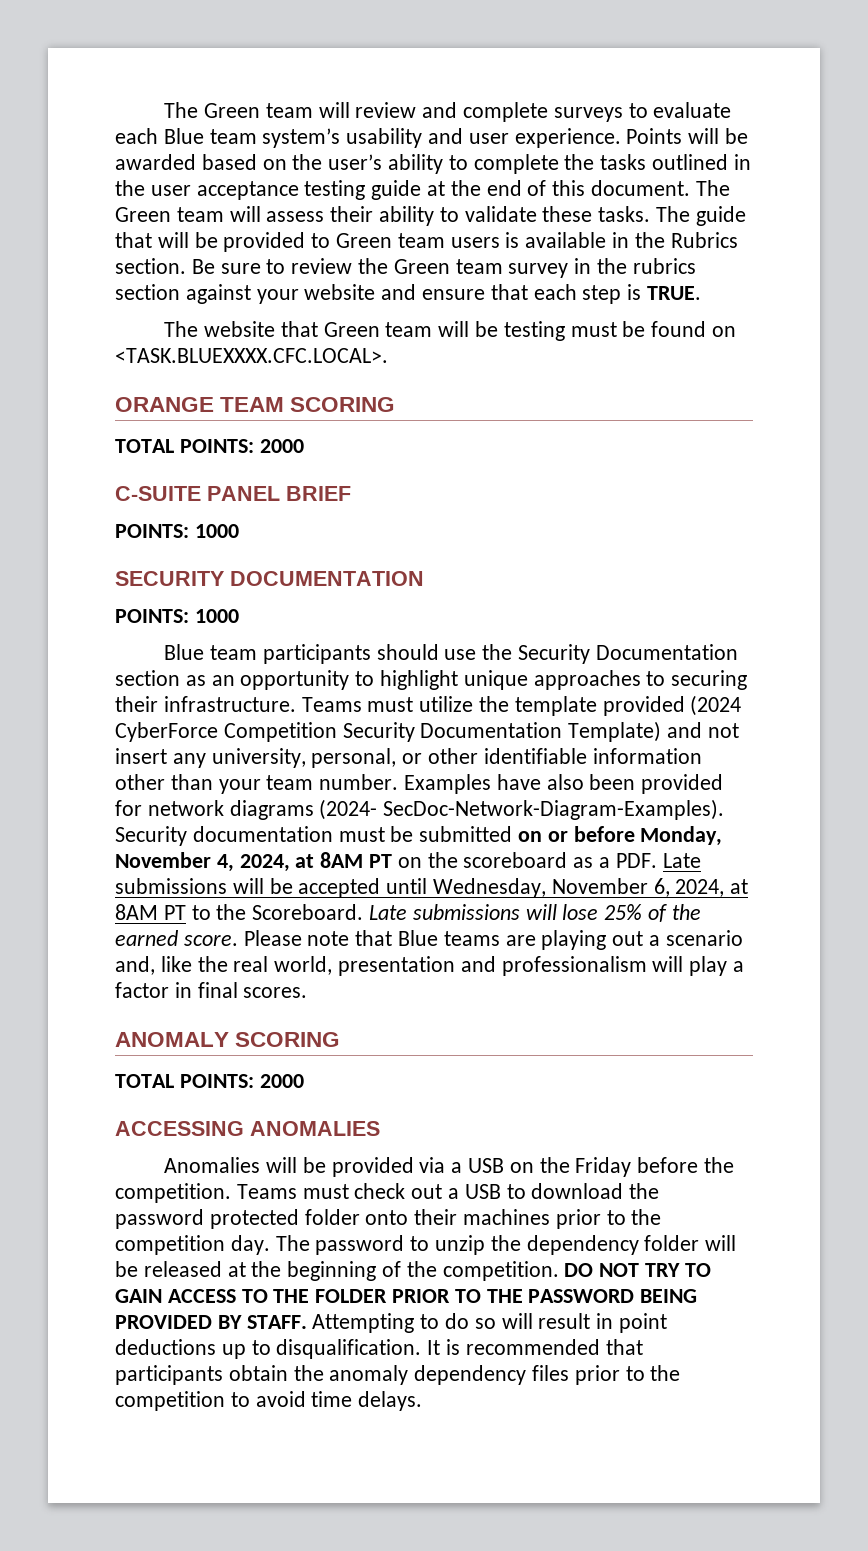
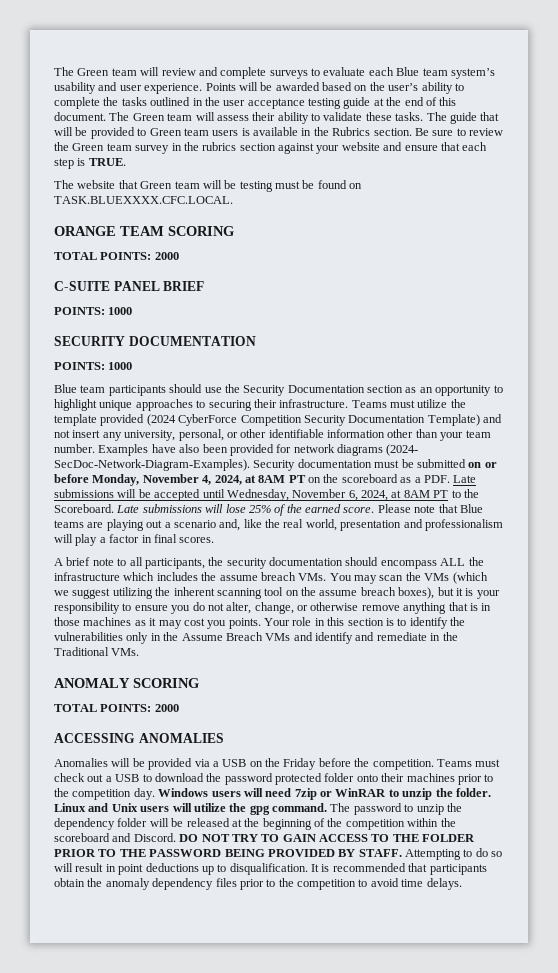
[115,348,388,363] <TASK.BLUEXXXX.CFC.LOCAL>. -> [54,196,233,204] TASK.BLUEXXXX.CFC.LOCAL.
(308, 992) none -> [54,557,484,569] [54,572,488,584] [54,587,500,599] [54,602,492,614] [54,617,465,629] [54,632,458,644] [54,647,140,656] // A brief note to all participants, the security documentation should encompass ALL the infrastructure which includes the assume breach VMs. You may scan the VMs (which we suggest utilizing the inherent scanning tool on the assume breach boxes), but it is your responsibility to ensure you do not alter, change, or otherwise remove anything that is in those machines as it may cost you points. Your role in this section is to identify the vulnerabilities only in the Assume Breach VMs and identify and remediate in the Traditional VMs.
(270, 1245) none -> [158,788,491,800] [54,803,327,815] Windows users will need 7zip or WinRAR to unzip the folder. Linux and Unix users will utilize the gpg command.
[442,1261,559,1281] competition. -> [345,818,456,830] [54,833,176,842] competition within the scoreboard and Discord.

